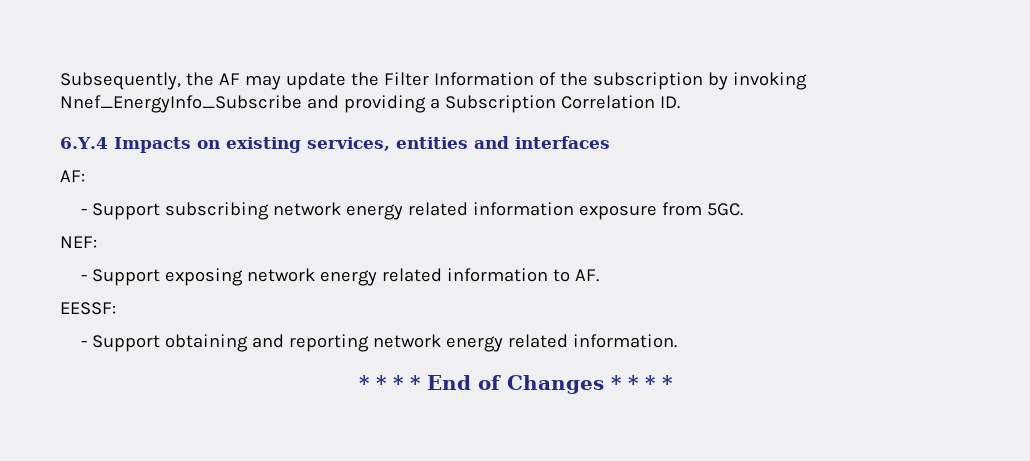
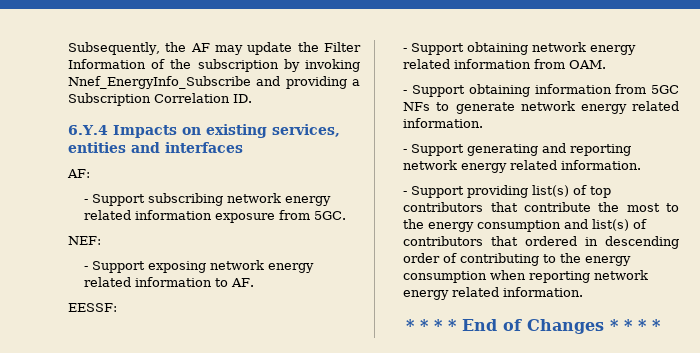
(249, 343) none -> [532,42,637,55] [403,59,607,69] [403,84,679,97] [403,101,679,114] [403,118,484,128] [403,144,539,156] network energy related information from OAM. // - Support obtaining information from 5GC NFs to generate network energy related information. // - Support generating
(678, 341) none -> [403,185,612,198] [403,202,679,212] [403,219,648,232] [403,236,679,249] [403,253,632,266] [403,270,649,283] [403,287,584,300] // - Support providing list(s) of top contributors that contribute the most to the energy consumption and list(s) of contributors that ordered in descending order of contributing to the energy consumption when reporting network energy related information.

